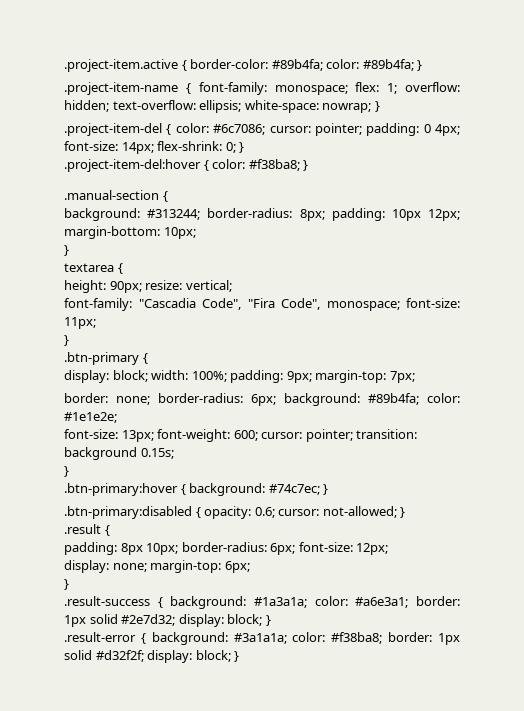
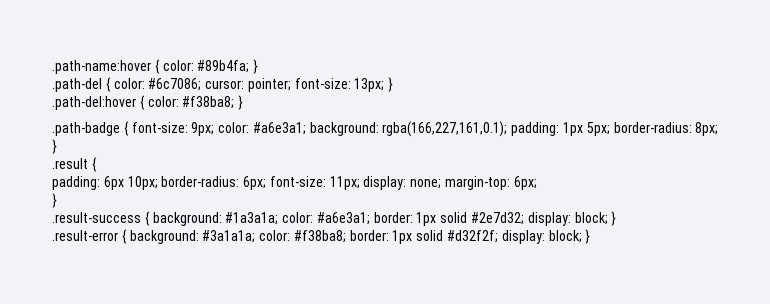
[64,59,323,72] .project-item.active { border-color: #89b4fa; -> [52,59,160,74] .path-name:hover {
[64,82,460,95] [64,100,380,113] [64,123,162,136] .project-item-name { font-family: monospace; flex: 1; overflow: hidden; text-overflow: ellipsis; white-space: nowrap; } // .project-item-del -> [52,78,102,92] .path-del
[366,123,460,136] [64,141,245,154] [64,159,201,172] padding: 0 4px; font-size: 14px; flex-shrink: 0; } // .project-item-del:hover -> [294,77,394,92] [52,96,136,110] font-size: 13px; } // .path-del:hover
[64,190,168,202] [64,208,461,221] [64,226,196,239] [64,245,69,256] [64,263,123,274] [64,280,232,293] [64,298,460,311] [64,317,96,329] [64,335,69,346] [64,352,148,365] [64,370,415,383] [64,393,460,406] [64,412,117,423] [64,429,418,442] [64,447,174,460] [64,466,69,477] [64,483,329,496] [64,506,397,519] .manual-section { // background: #313244; border-radius: 8px; padding: 10px 12px; margin-bottom: 10px; // } // textarea { // height: 90px; resize: vertical; // font-family: "Cascadia Code", "Fira Code", monospace; font-size: 11px; // } // .btn-primary { // display: block; width: 100%; padding: 9px; margin-top: 7px; // border: none; border-radius: 6px; background: #89b4fa; color: #1e1e2e; // font-size: 13px; font-weight: 600; cursor: pointer; transition: background 0.15s; // } // .btn-primary:hover { background: #74c7ec; } // .btn-primary:disabled { opacity: 0.6; cursor: not-allowed; -> [52,121,719,137] .path-badge { font-size: 9px; color: #a6e3a1; background: rgba(166,227,161,0.1); padding: 1px 5px; border-radius: 8px;
[120,543,143,555] 8px -> [103,176,124,190] 6px
[356,543,389,555] 12px; // -> [329,176,360,190] 11px;

